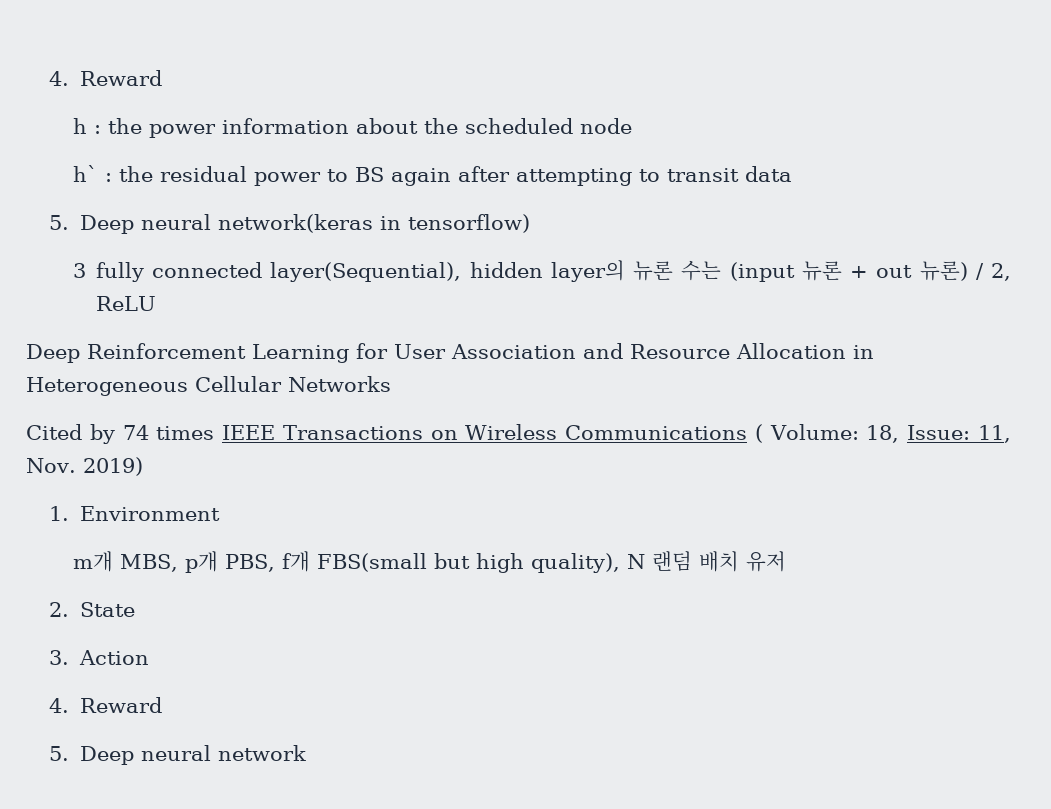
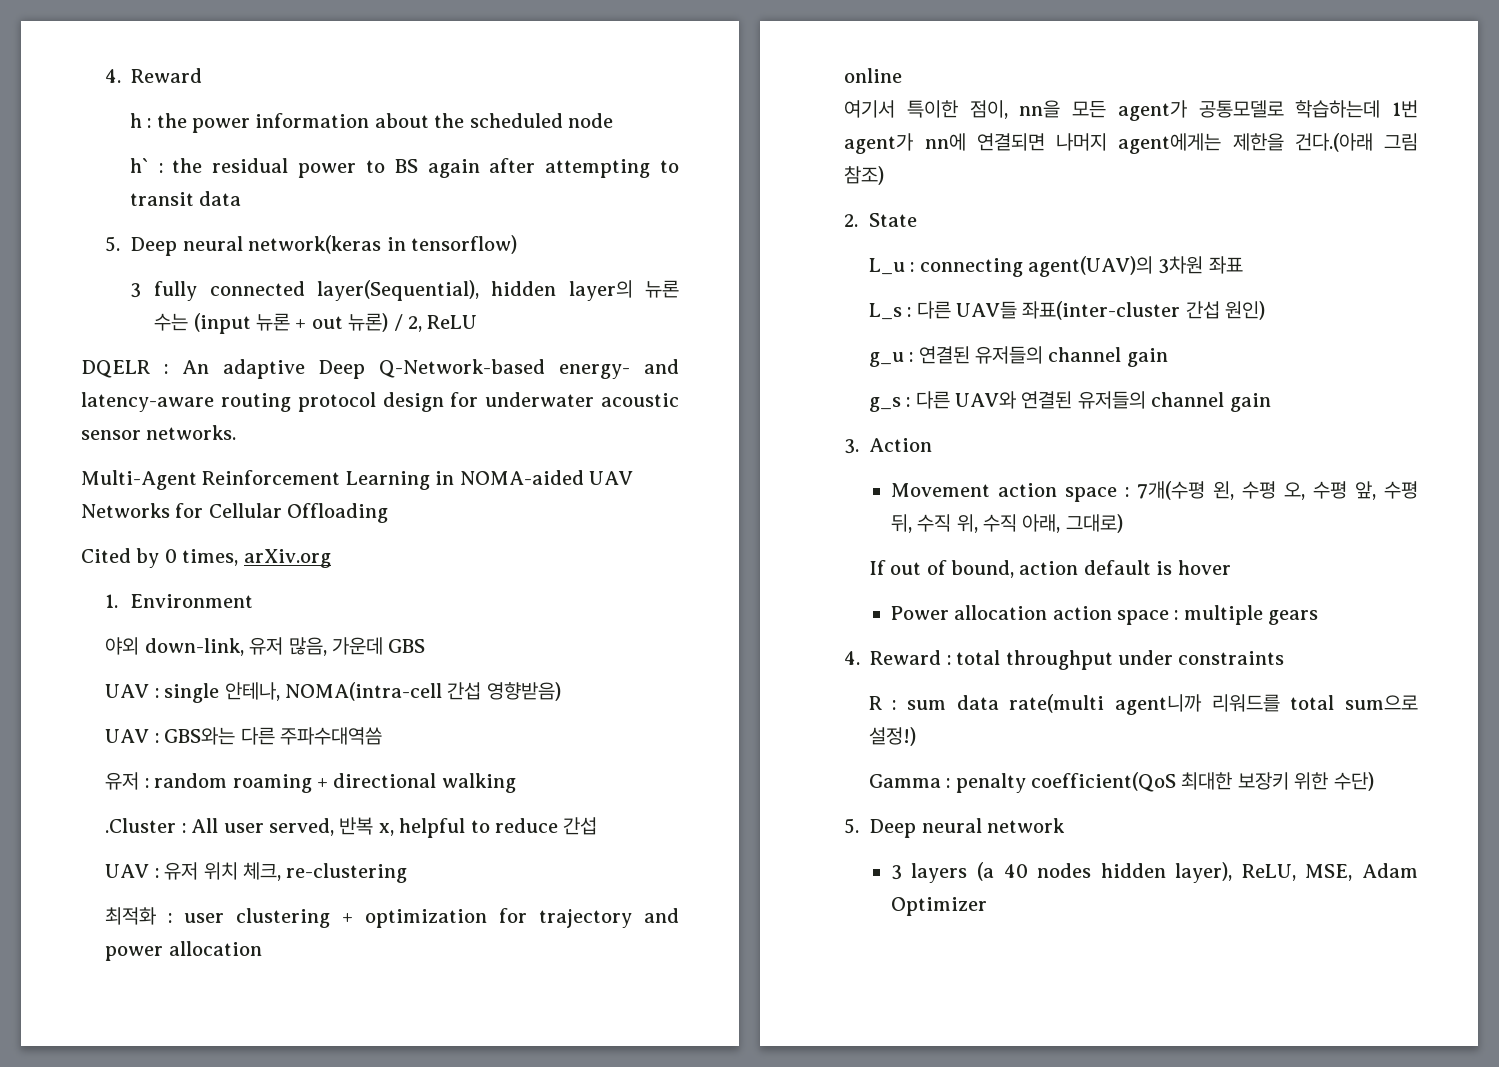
[26,343,874,363] [26,376,391,396] [26,424,1012,444] [26,457,143,476] [49,506,220,521] [72,551,786,573] [49,602,135,617] [49,650,149,665] [49,697,162,713] [49,745,306,765] Deep Reinforcement Learning for User Association and Resource Allocation in Heterogeneous Cellular Networks // Cited by 74 times IEEE Transactions on Wireless Communications ( Volume: 18, Issue: 11, Nov. 2019) // 1. Environment // m개 MBS, p개 PBS, f개 FBS(small but high quality), N 랜덤 배치 유저 // 2. State // 3. Action // 4. Reward // 5. Deep neural network -> [81,359,679,379] [81,392,679,412] [81,425,237,440] [81,470,633,490] [81,503,389,523] [81,548,331,568] [105,594,253,608] [105,637,426,656] [105,682,561,703] [105,727,382,745] [105,772,516,793] [105,817,598,838] [105,862,408,883] [105,907,680,928] [105,941,262,961] [844,68,903,83] [844,100,1418,121] [844,133,1418,154] [844,166,885,185] [844,213,917,227] [868,256,1243,277] [868,301,1266,320] [868,346,1168,367] [868,391,1271,412] [844,438,933,454] [890,481,1418,502] [890,514,1123,533] [868,560,1231,578] [890,605,1319,625] [844,650,1285,670] [868,694,1418,715] [868,727,916,746] [868,772,1374,793] [844,818,1066,838] [890,862,1418,883] [890,897,987,916] DQELR : An adaptive Deep Q-Network-based energy- and latency-aware routing protocol design for underwater acoustic sensor networks. // Multi-Agent Reinforcement Learning in NOMA-aided UAV Networks for Cellular Offloading // Cited by 0 times, arXiv.org // 1. Environment // 야외 down-link, 유저 많음, 가운데 GBS // UAV : single 안테나, NOMA(intra-cell 간섭 영향받음) // UAV : GBS와는 다른 주파수대역씀 // 유저 : random roaming + directional walking // .Cluster : All user served, 반복 x, helpful to reduce 간섭 // UAV : 유저 위치 체크, re-clustering // 최적화 : user clustering + optimization for trajectory and power allocation // online // 여기서 특이한 점이, nn을 모든 agent가 공통모델로 학습하는데 1번 agent가 nn에 연결되면 나머지 agent에게는 제한을 건다.(아래 그림 참조) // 2. State // L_u : connecting agent(UAV)의 3차원 좌표 // L_s : 다른 UAV들 좌표(inter-cluster 간섭 원인) // g_u : 연결된 유저들의 channel gain // g_s : 다른 UAV와 연결된 유저들의 channel gain // 3. Action // Movement action space : 7개(수평 왼, 수평 오, 수평 앞, 수평 뒤, 수직 위, 수직 아래, 그대로) // If out of bound, action default is hover // Power allocation action space : multiple gears // 4. Reward : total throughput under constraints // R : sum data rate(multi agent니까 리워드를 total sum으로 설정!) // Gamma : penalty coefficient(QoS 최대한 보장키 위한 수단) // 5. Deep neural network // 3 layers (a 40 nodes hidden layer), ReLU, MSE, Adam Optimizer

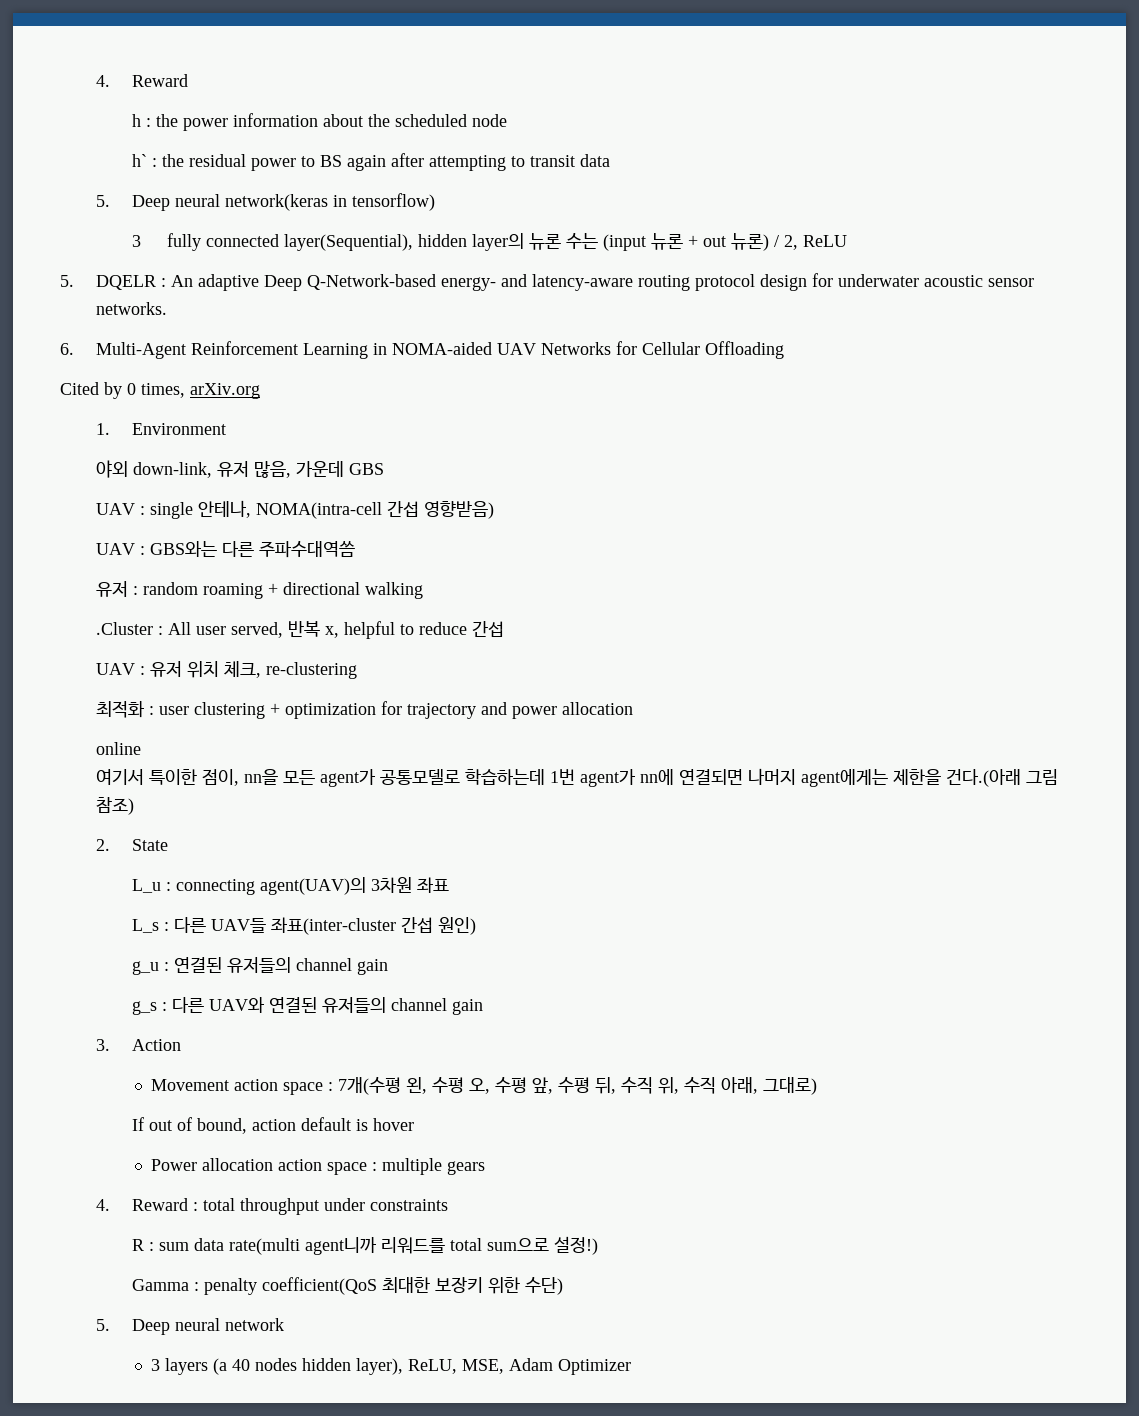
(478, 322) none -> [60,275,74,287] 5.
(237, 432) none -> [60,343,74,355] 6.

